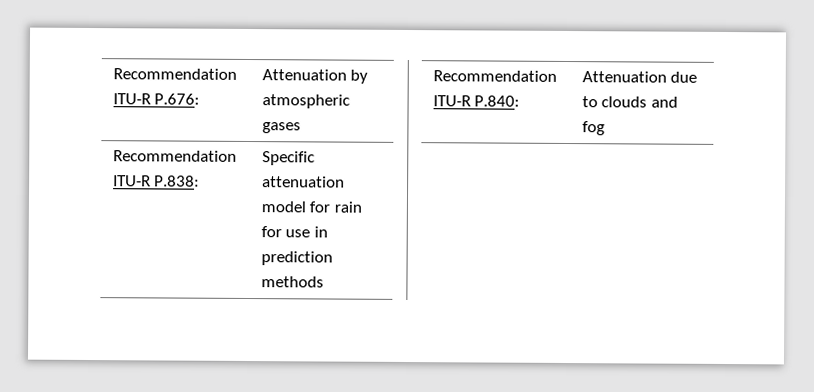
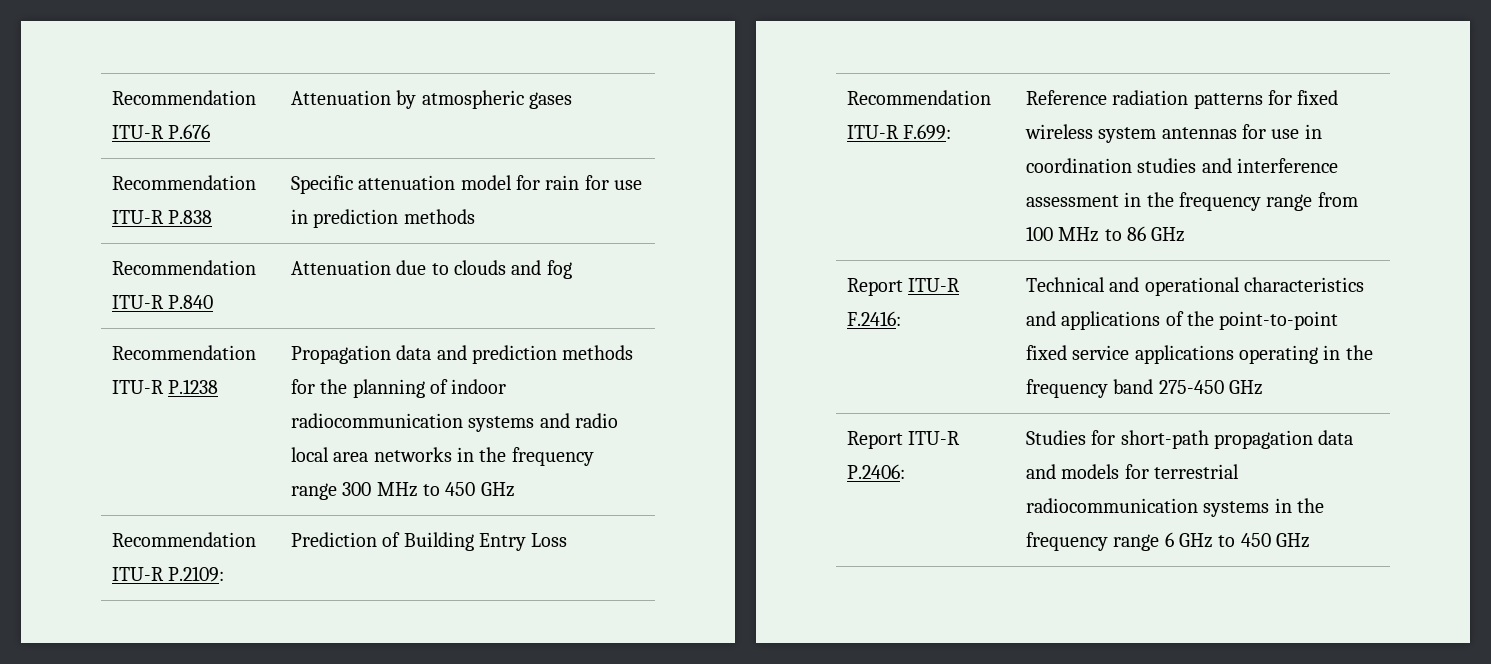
[112,68,237,80] [112,93,201,105] Recommendation ITU-R P.676: -> [111,90,256,105] [111,124,211,139] Recommendation ITU-R P.676
[154,175,201,187] P.838: -> [168,210,213,224] P.838
[474,95,521,107] P.840: -> [168,295,214,309] P.840
(605, 128) none -> [111,345,256,360] [111,379,219,394] [290,345,634,364] [290,379,507,398] [290,413,618,432] [290,447,594,466] [290,482,515,500] [111,532,256,547] [111,566,225,582] [290,532,568,551] [846,90,991,105] [846,124,952,140] [1025,90,1339,109] [1024,124,1322,143] [1025,158,1338,173] [1025,192,1358,211] [1025,226,1186,242] [846,278,961,296] [846,311,901,326] [1025,277,1364,296] [1025,311,1339,330] [1025,345,1373,364] [1025,379,1263,398] [846,431,961,449] [846,464,905,479] [1025,430,1354,449] [1025,464,1239,479] [1025,498,1324,517] [1025,532,1311,551] // Recommendation ITU-R P.1238 | Propagation data and prediction methods for the planning of indoor radiocommunication systems and radio local area networks in the frequency range 300 MHz to 450 GHz // Recommendation ITU-R P.2109: | Prediction of Building Entry Loss // Recommendation ITU-R F.699: | Reference radiation patterns for fixed wireless system antennas for use in coordination studies and interference assessment in the frequency range from 100 MHz to 86 GHz // Report ITU-R F.2416: | Technical and operational characteristics and applications of the point-to-point fixed service applications operating in the frequency band 275-450 GHz // Report ITU-R P.2406: | Studies for short-path propagation data and models for terrestrial radiocommunication systems in the frequency range 6 GHz to 450 GHz

